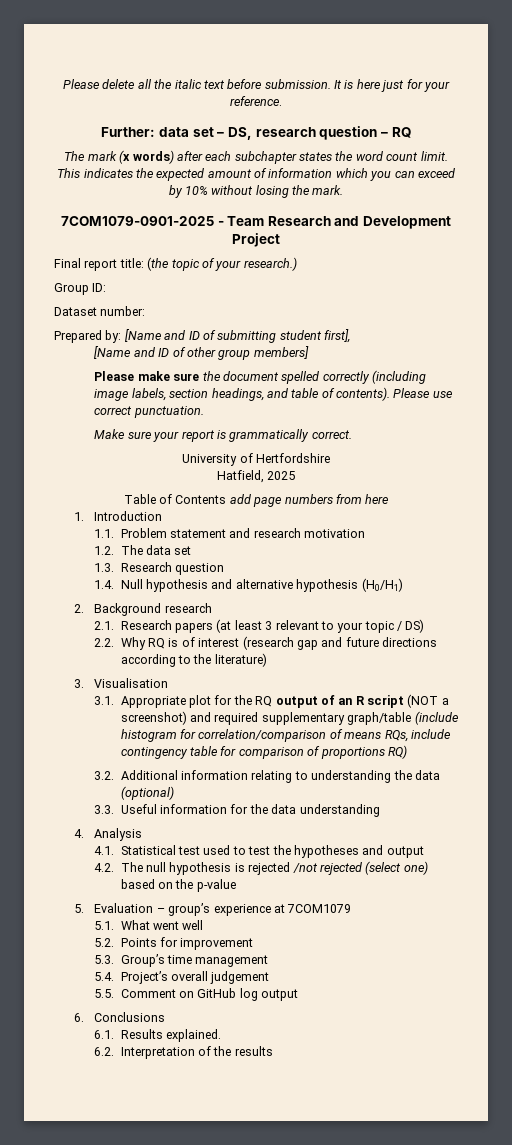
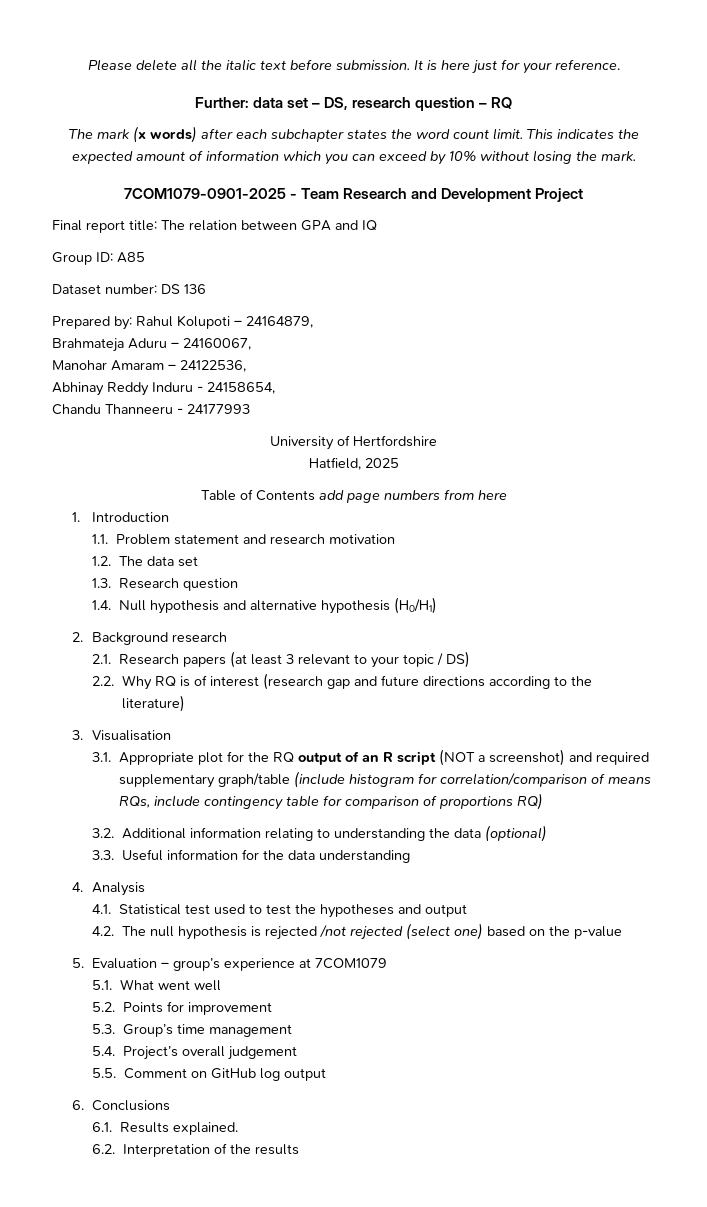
[147,257,297,271] (the topic of your research.) -> [161,220,377,231] The relation between GPA and IQ
(107, 287) none -> [117,252,145,263] A85
(146, 311) none -> [161,284,206,294] DS 136
[124,329,350,343] [94,346,309,360] [94,370,427,384] [94,387,453,401] [94,406,204,418] [94,429,352,442] [Name and ID of submitting student first], // [Name and ID of other group members] // Please make sure the document spelled correctly (including image labels, section headings, and table of contents). Please use correct punctuation. // Make sure your report is grammatically correct. -> [136,315,313,329] [52,338,251,352] [52,360,246,372] [52,382,275,396] [52,404,250,415] Rahul Kolupoti – 24164879, // Brahmateja Aduru – 24160067, // Manohar Amaram – 24122536, // Abhinay Reddy Induru - 24158654, // Chandu Thanneeru - 24177993

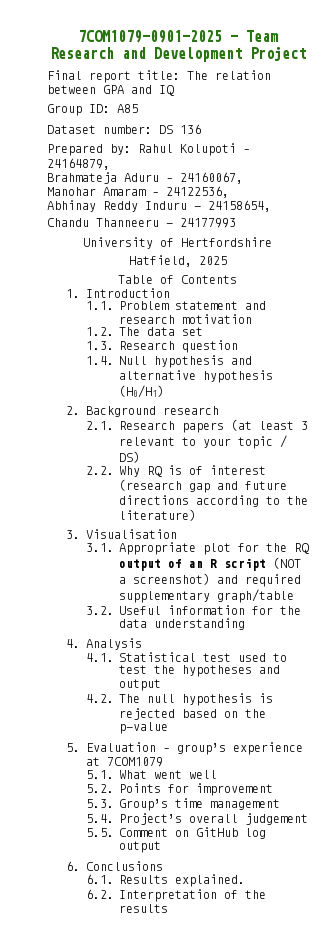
[87,59,620,74] [194,97,513,111] [68,126,639,143] [71,150,636,165] Please delete all the italic text before submission. It is here just for your reference. // Further: data set – DS, research question – RQ // The mark (x words) after each subchapter states the word count limit. This indicates the expected amount of information which you can exceed by 10% without losing the mark. // -> (77, 36) none
[318,489,507,503] add page numbers from here -> (237, 279) none
[293,771,651,788] [118,793,543,810] [92,825,547,842] [92,850,115,860] (include histogram for correlation/comparison of means RQs, include contingency table for comparison of proportions RQ) // 3.2. Additional information relating to understanding the data (optional) // 3.3. -> [85,606,114,615] // 3.2.
[318,923,483,940] /not rejected (select one) -> (175, 714) none

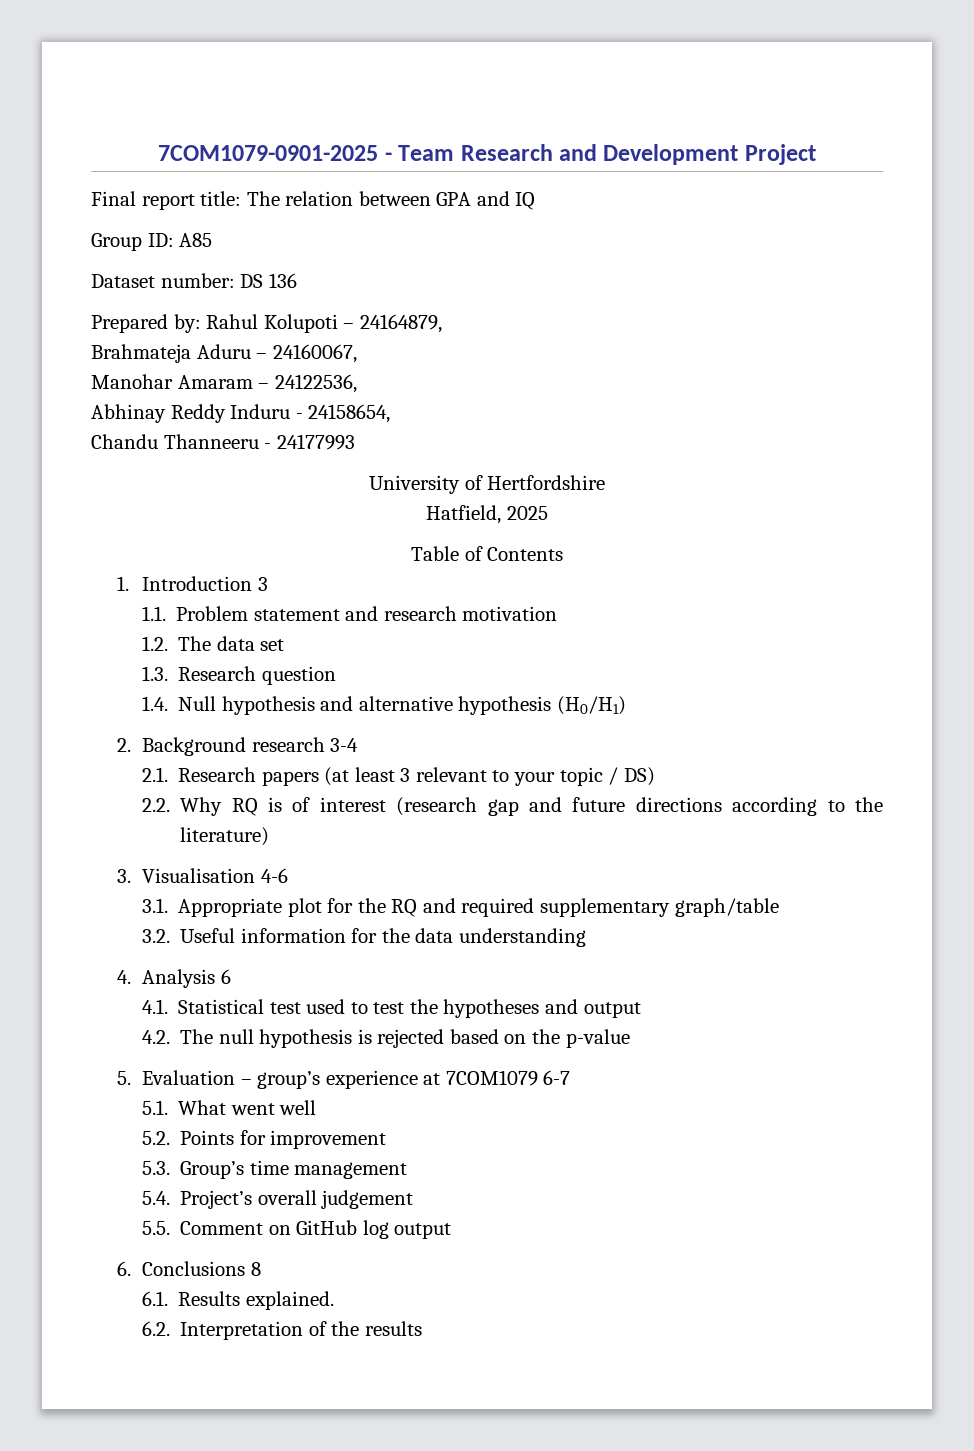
(170, 293) none -> [257,577,268,591] 3
(219, 410) none -> [330,738,359,752] 3-4
(177, 534) none -> [260,868,288,883] 4-6
[118,557,301,571] [118,573,210,585] output of an R script (NOT a screenshot) -> (418, 908) none
(142, 644) none -> [220,969,231,984] 6
(163, 762) none -> [543,1070,571,1085] 6-7
(163, 866) none -> [250,1262,261,1276] 8

